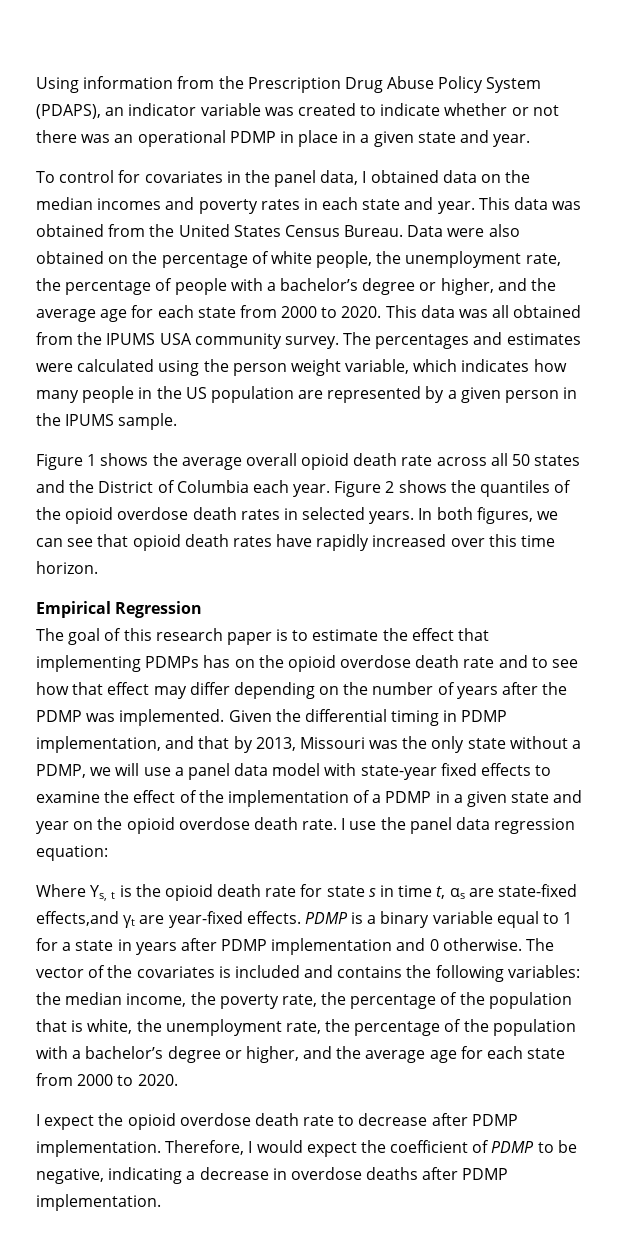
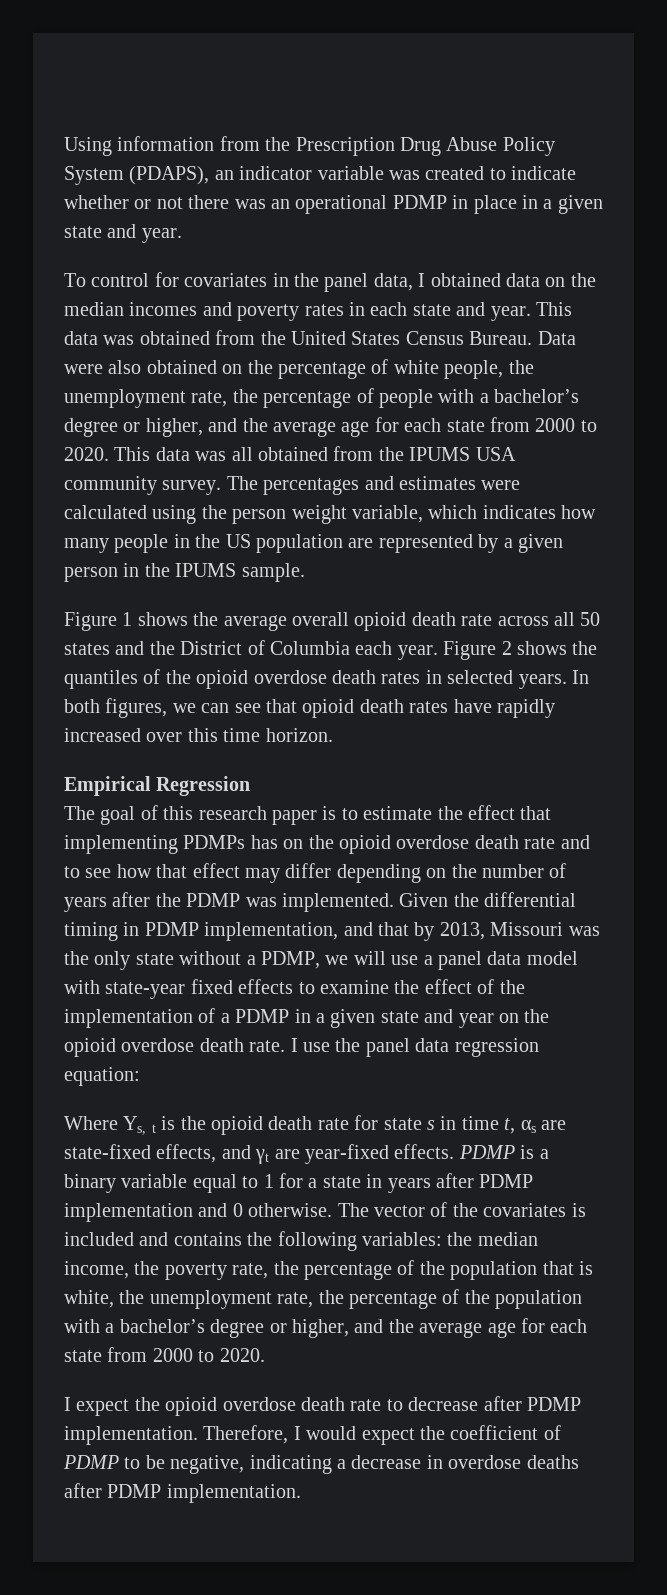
[36,911,119,926] effects,and -> [156,1144,251,1163] effects, and

